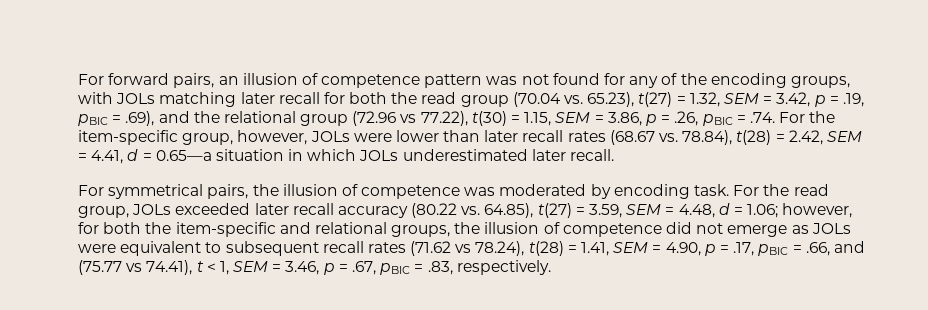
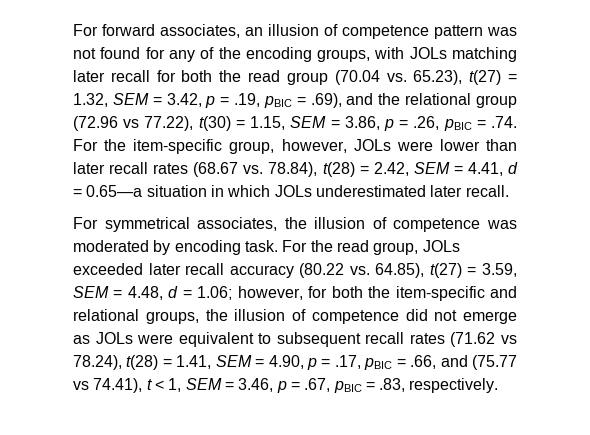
[173,73,215,88] pairs, -> [160,24,240,38] associates,
[207,184,249,199] pairs, -> [197,217,278,231] associates,

